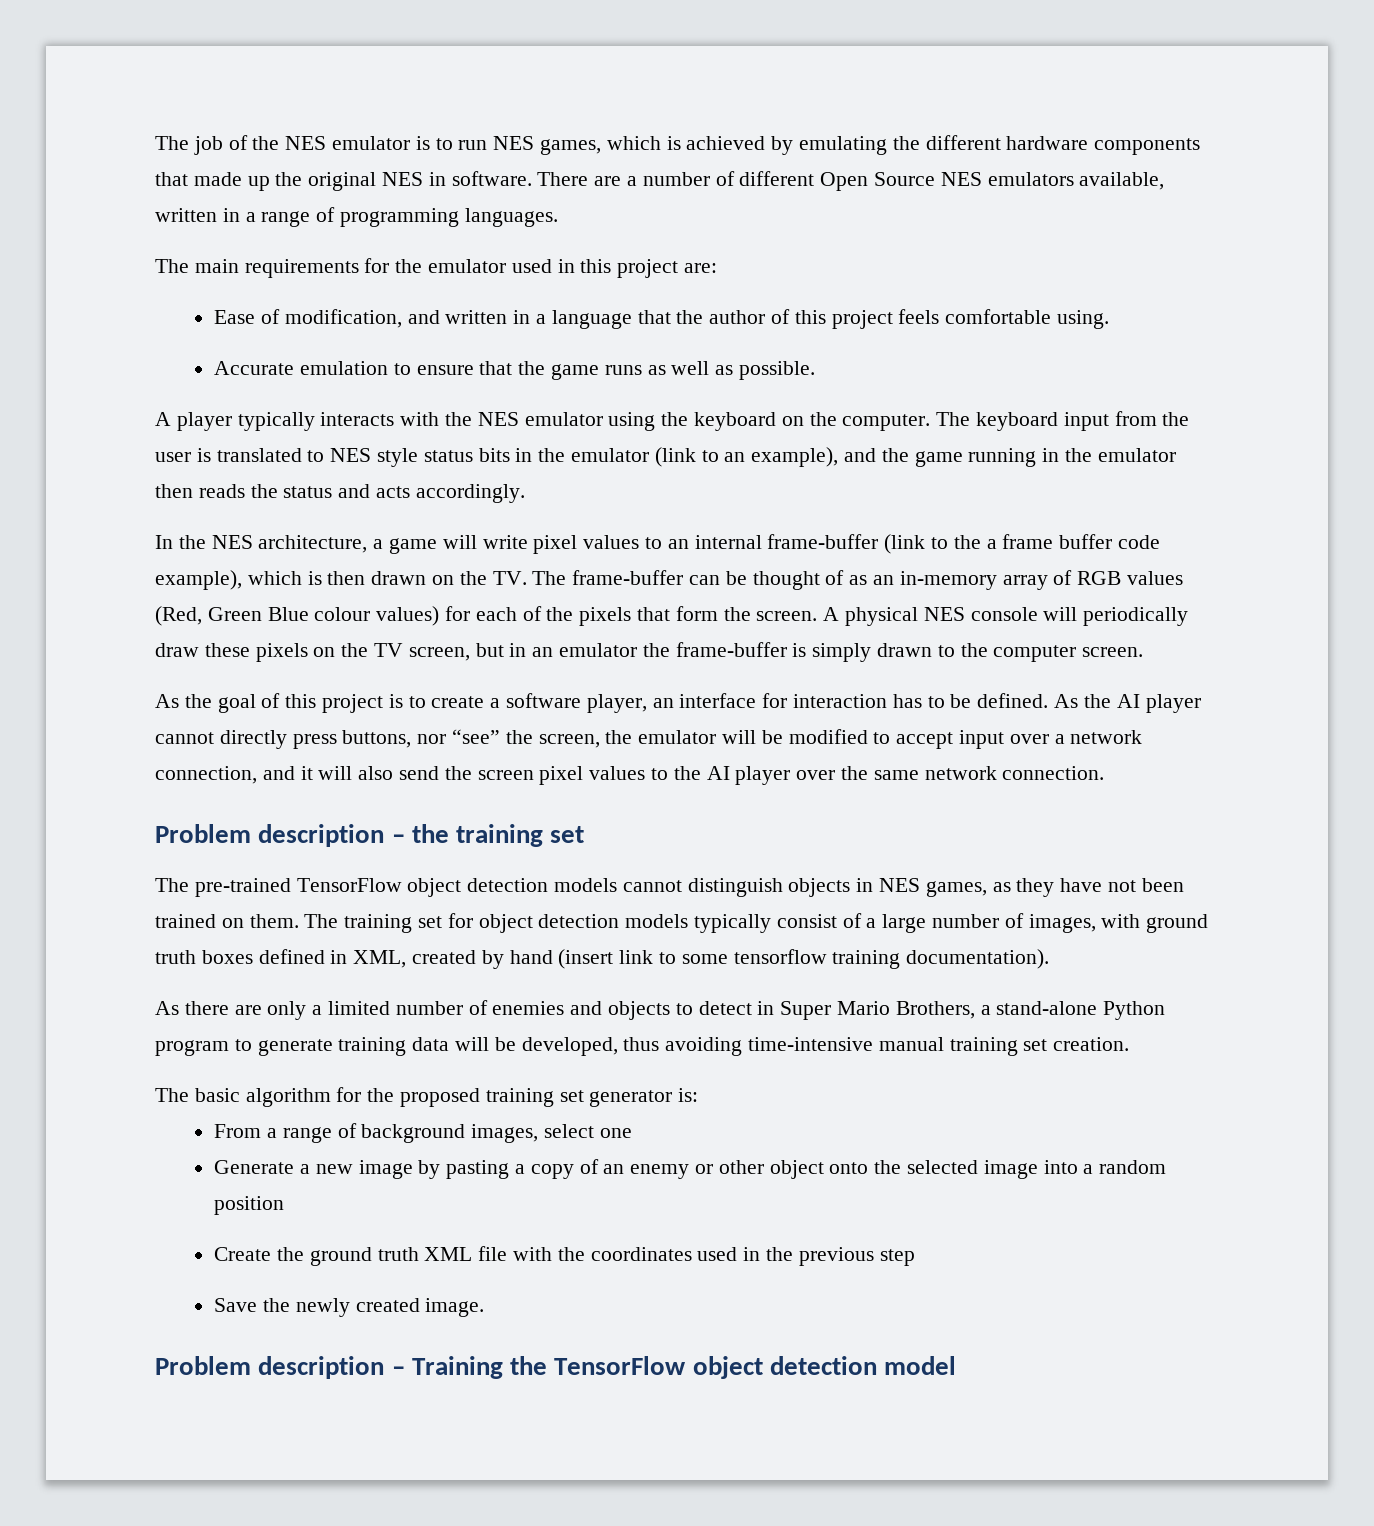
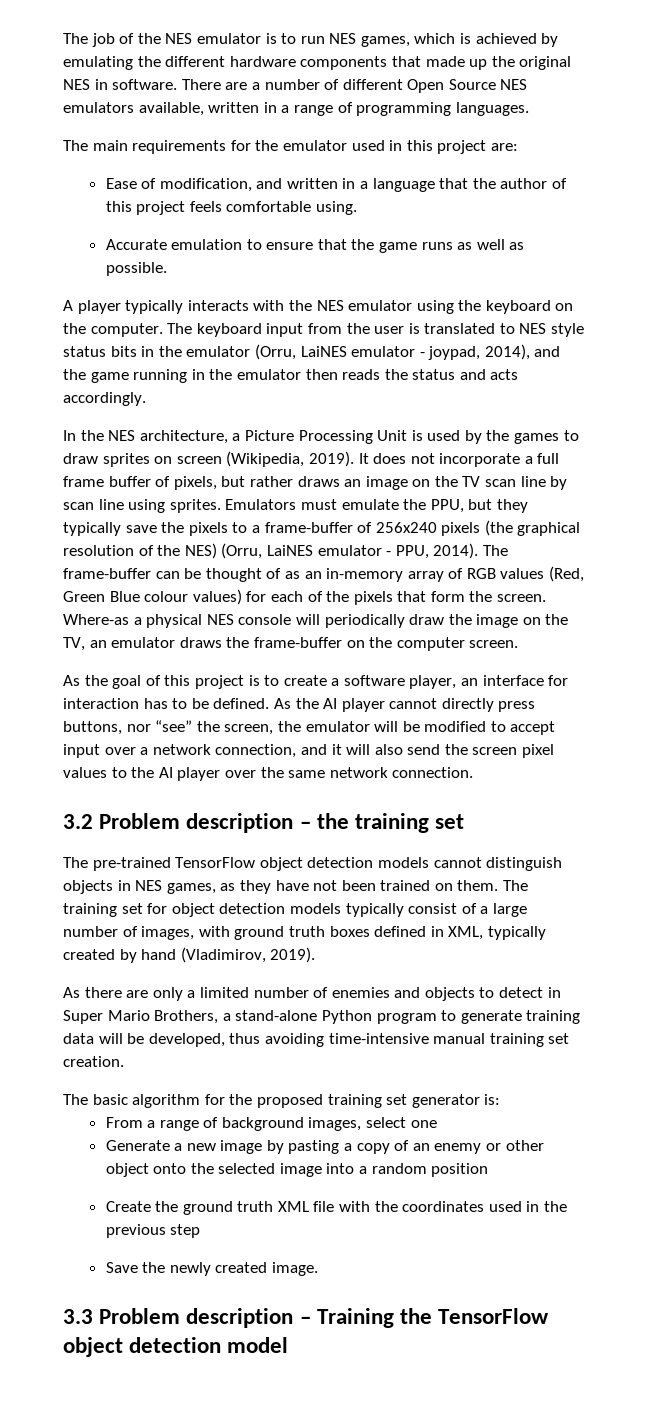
[654,447,839,467] (link to an example), -> [254,344,530,360] (Orru, LaiNES emulator - joypad, 2014),
[389,534,1161,554] [155,570,527,590] game will write pixel values to an internal frame-buffer (link to the a frame buffer code example), which is then drawn on the TV. -> [244,430,579,444] [63,451,560,467] [63,476,568,490] [63,499,528,513] [63,520,581,536] [63,543,479,559] Picture Processing Unit is used by the games to draw sprites on screen (Wikipedia, 2019). It does not incorporate a full frame buffer of pixels, but rather draws an image on the TV scan line by scan line using sprites. Emulators must emulate the PPU, but they typically save the pixels to a frame-buffer of 256x240 pixels (the graphical resolution of the NES) (Orru, LaiNES emulator - PPU, 2014).
[823,607,840,621] A -> [63,614,142,625] Where-as a
[204,643,527,662] these pixels on the TV screen, but in -> [448,614,569,628] [63,637,85,651] the image on the TV,
(638, 650) none -> [179,637,222,648] draws
[792,643,955,662] is simply drawn to -> [346,640,365,648] on
(1105, 773) none -> [63,814,93,829] 3.2
(407, 959) none -> [487,926,546,940] typically
[558,949,1050,969] (insert link to some tensorflow training documentation). -> [180,947,316,963] (Vladimirov, 2019).
(485, 1307) none -> [63,1309,93,1324] 3.3

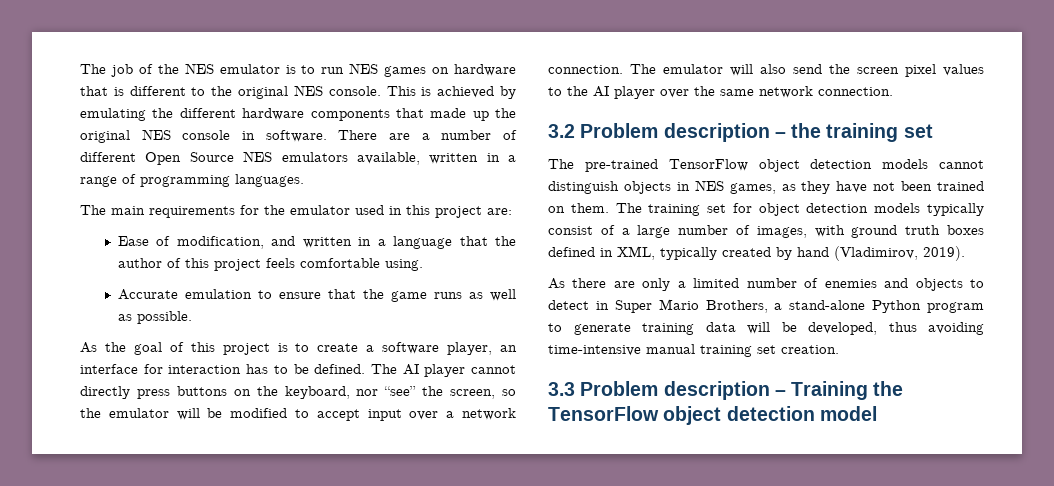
[360,33,456,47] games, which -> [384,64,516,77] [80,85,416,99] games on hardware that is different to the original NES console. This
(90, 84) none -> [182,130,231,140] console
[63,300,574,314] [63,323,585,337] [63,344,561,360] [63,369,519,383] [63,392,146,406] [63,430,579,444] [63,451,560,467] [63,476,568,490] [63,499,528,513] [63,520,581,536] [63,543,508,559] [63,566,585,582] [63,589,547,605] [63,614,569,628] [63,637,519,651] // A player typically interacts with the NES emulator using the keyboard on the computer. The keyboard input from the user is translated to NES style status bits in the emulator (Orru, LaiNES emulator - joypad, 2014), and the game running in the emulator then reads the status and acts accordingly. // In the NES architecture, a Picture Processing Unit is used by the games to draw sprites on screen (Wikipedia, 2019). It does not incorporate a full frame buffer of pixels, but rather draws an image on the TV scan line by scan line using sprites. Emulators must emulate the PPU, but they typically save the pixels to a frame-buffer of 256x240 pixels (the graphical resolution of the NES) (Orru, LaiNES emulator - PPU, 2014). The frame-buffer can be thought of as an in-memory array of RGB values (Red, Green Blue colour values) for each of the pixels that form the screen. Where-as a physical NES console will periodically draw the image on the TV, an emulator draws the frame-buffer on the computer screen. -> (192, 317) none
[273,698,319,709] As the -> [370,364,397,374] The
[63,721,122,735] buttons, -> [176,386,350,399] buttons on the keyboard,
(274, 729) none -> [501,389,516,396] so
[215,744,342,758] connection, and it -> [548,64,723,74] connection. The emulator
[63,1094,501,1108] [105,1117,437,1131] [105,1140,544,1154] [105,1163,489,1177] [105,1201,568,1215] [105,1224,201,1238] [105,1262,318,1276] // The basic algorithm for the proposed training set generator is: // From a range of background images, select one // Generate a new image by pasting a copy of an enemy or other object onto the selected image into a random position // Create the ground truth XML file with the coordinates used in the previous step // Save the newly created image. -> (839, 349) none

